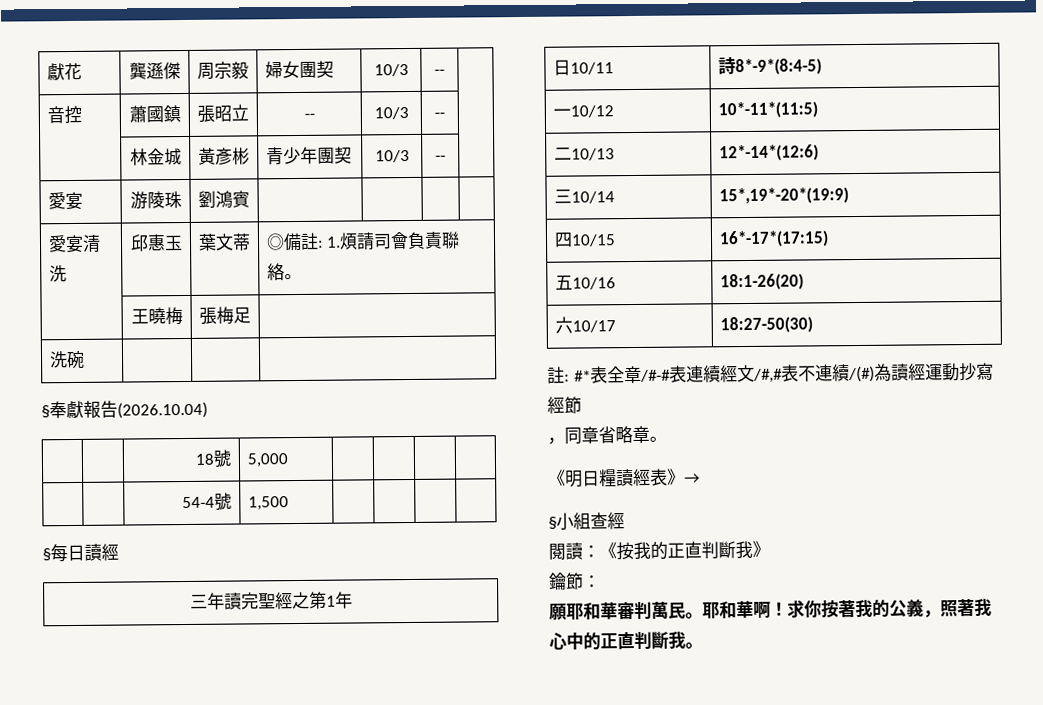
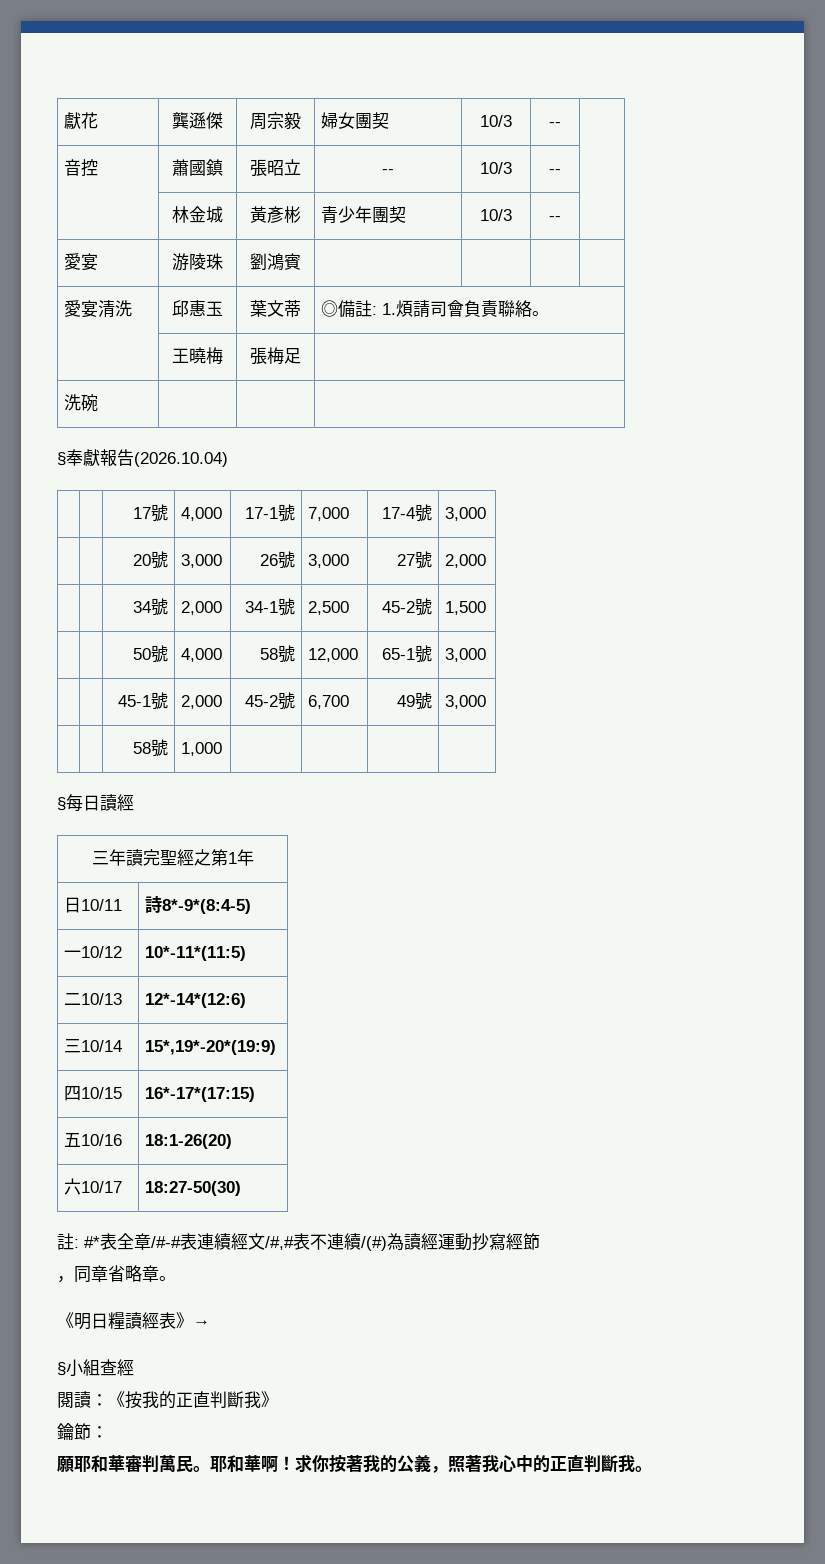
[195,449,233,468] [246,453,289,468] [182,492,233,511] [247,496,289,511] 18號 | 5,000 | | | | // | | 54-4號 | 1,500 -> [132,504,168,522] [181,507,223,521] [244,504,295,522] [308,507,350,521] [381,504,432,522] [445,507,487,521] [132,551,168,569] [181,554,223,568] [259,551,295,569] [308,554,350,568] [396,551,432,569] [445,554,487,568] [132,598,168,616] [181,601,223,615] [244,598,295,616] [308,601,350,615] [381,598,432,616] [445,601,487,615] [132,645,168,663] [181,648,223,662] [259,645,295,663] [308,648,359,662] [381,645,432,663] [445,648,487,662] [117,692,168,710] [181,695,223,709] [244,692,295,710] [308,695,350,709] [396,692,432,710] [445,695,487,709] [132,739,168,757] [181,742,223,756] 17號 | 4,000 | 17-1號 | 7,000 | 17-4號 | 3,000 // | | 20號 | 3,000 | 26號 | 3,000 | 27號 | 2,000 // | | 34號 | 2,000 | 34-1號 | 2,500 | 45-2號 | 1,500 // | | 50號 | 4,000 | 58號 | 12,000 | 65-1號 | 3,000 // | | 45-1號 | 2,000 | 45-2號 | 6,700 | 49號 | 3,000 // | | 58號 | 1,000

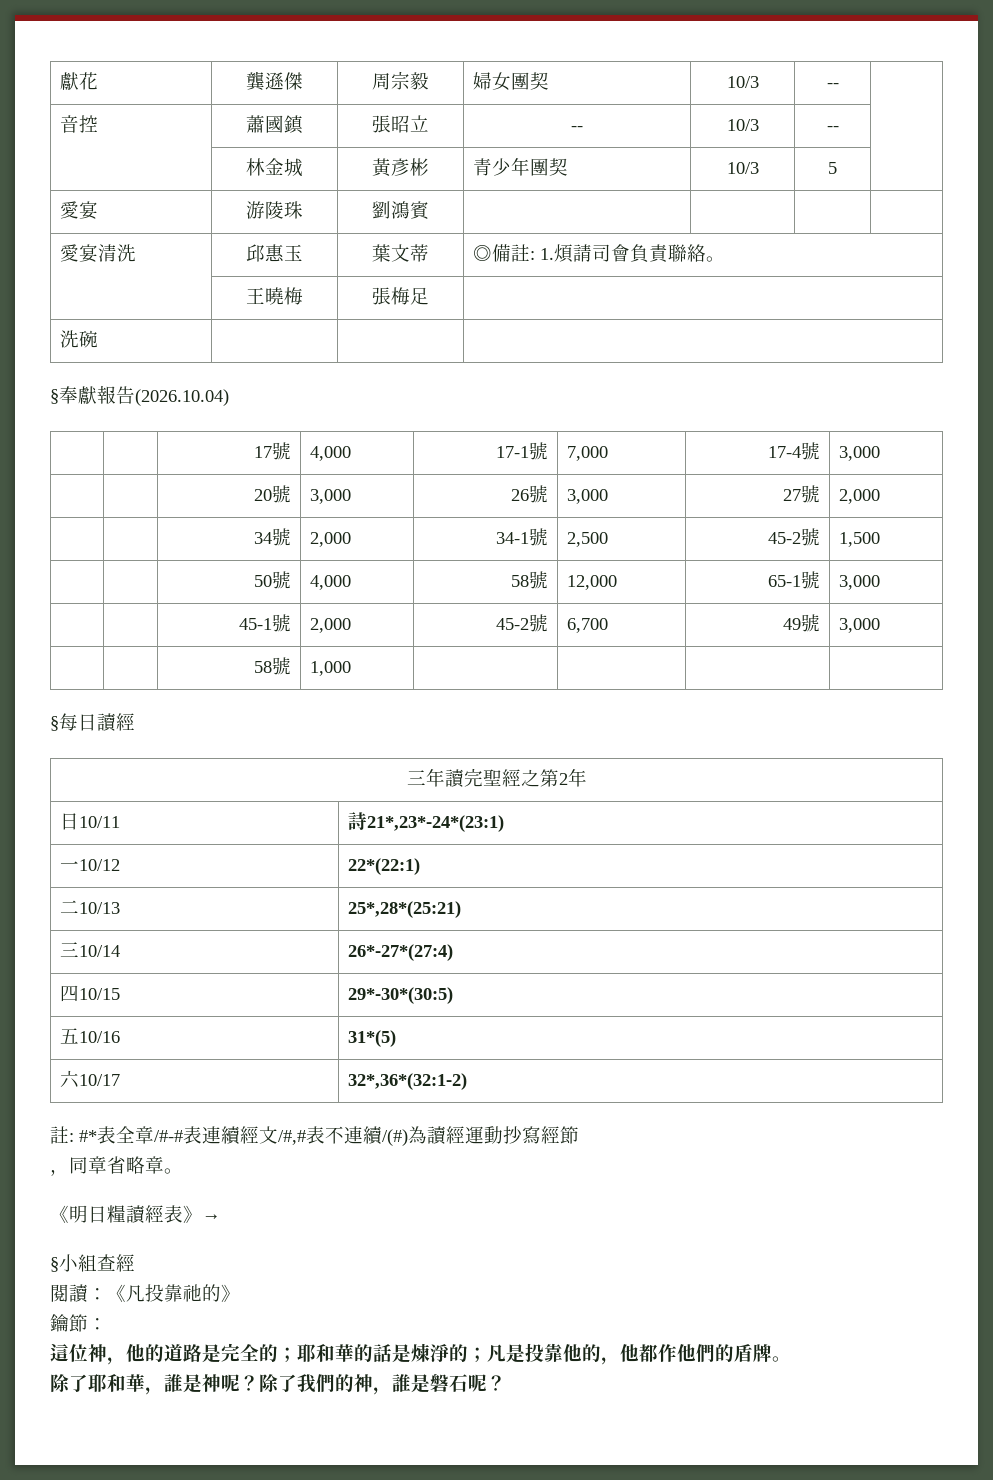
[549,216,561,221] -- -> [828,162,837,174] 5
[227,852,237,864] 1 -> [558,773,568,785] 2
[162,899,252,914] 8*-9*(8:4-5) -> [367,815,505,832] 21*,23*-24*(23:1)
[145,946,247,961] 10*-11*(11:5) -> [348,858,421,875] 22*(22:1)
[145,993,247,1008] 12*-14*(12:6) -> [348,901,462,918] 25*,28*(25:21)
[145,1040,277,1055] 15*,19*-20*(19:9) -> [348,944,454,961] 26*-27*(27:4)
[145,1087,256,1102] 16*-17*(17:15) -> [348,987,454,1004] 29*-30*(30:5)
[145,1134,233,1149] 18:1-26(20) -> [348,1030,397,1047] 31*(5)
[145,1181,242,1196] 18:27-50(30) -> [348,1073,468,1090] 32*,36*(32:1-2)
[125,1391,278,1409] [57,1423,108,1441] [57,1454,652,1473] 按我的正直判斷我》 // 鑰節： // 願耶和華審判萬民。耶和華啊！求你按著我的公義，照著我心中的正直判斷我。 -> [126,1284,240,1302] [50,1314,107,1332] [50,1343,791,1365] [50,1374,506,1395] 凡投靠祂的》 // 鑰節： // 這位神，他的道路是完全的；耶和華的話是煉淨的；凡是投靠他的，他都作他們的盾牌。 // 除了耶和華，誰是神呢？除了我們的神，誰是磐石呢？

